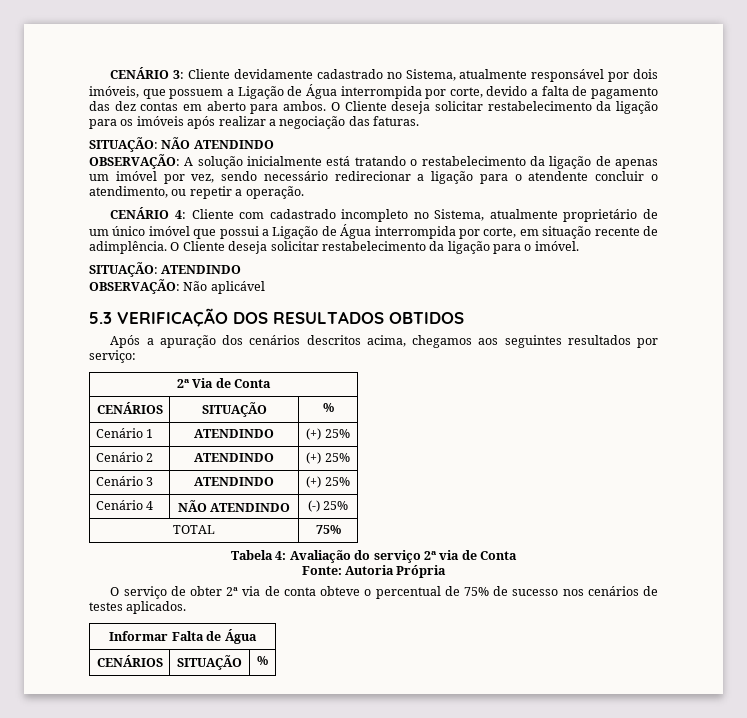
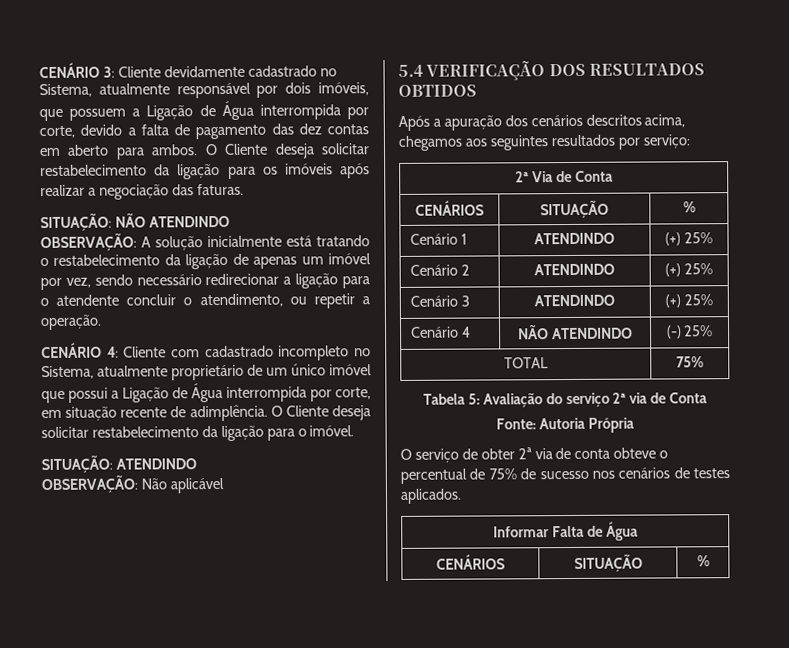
[89,312,112,324] 5.3 -> [398,64,424,77] 5.4
[275,551,287,560] 4: -> [467,393,480,405] 5:

